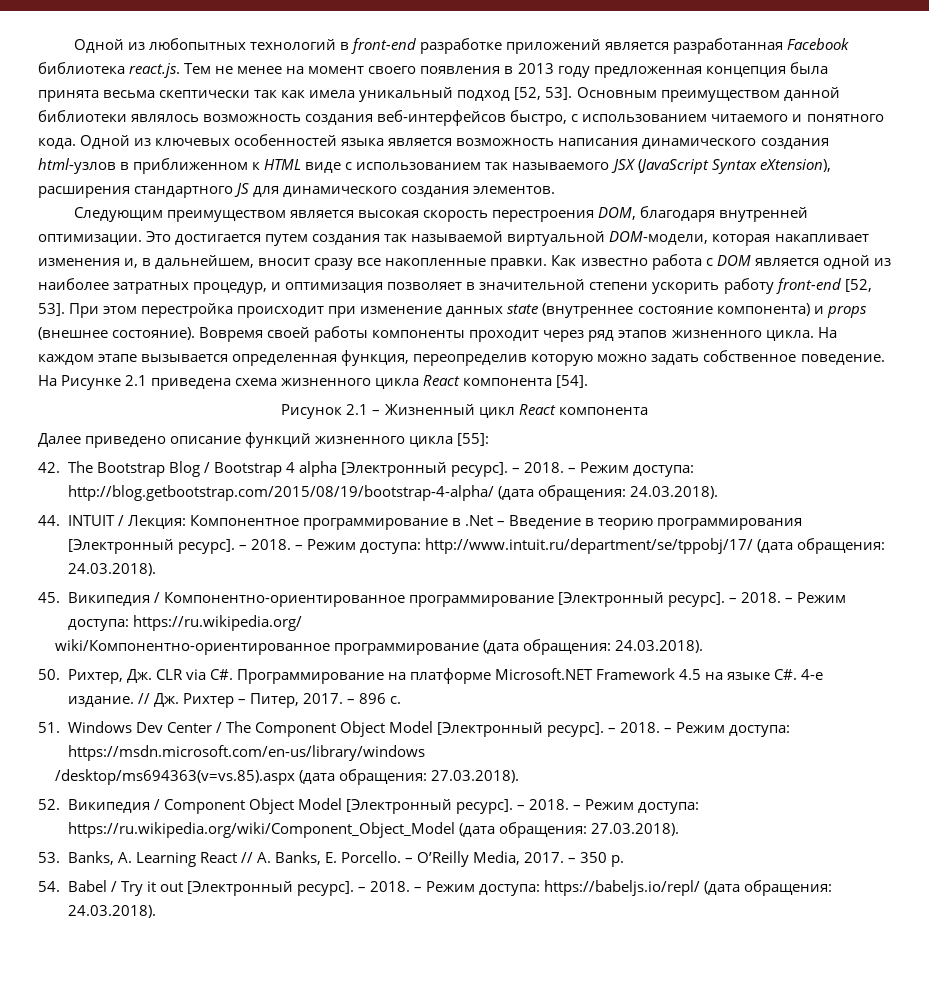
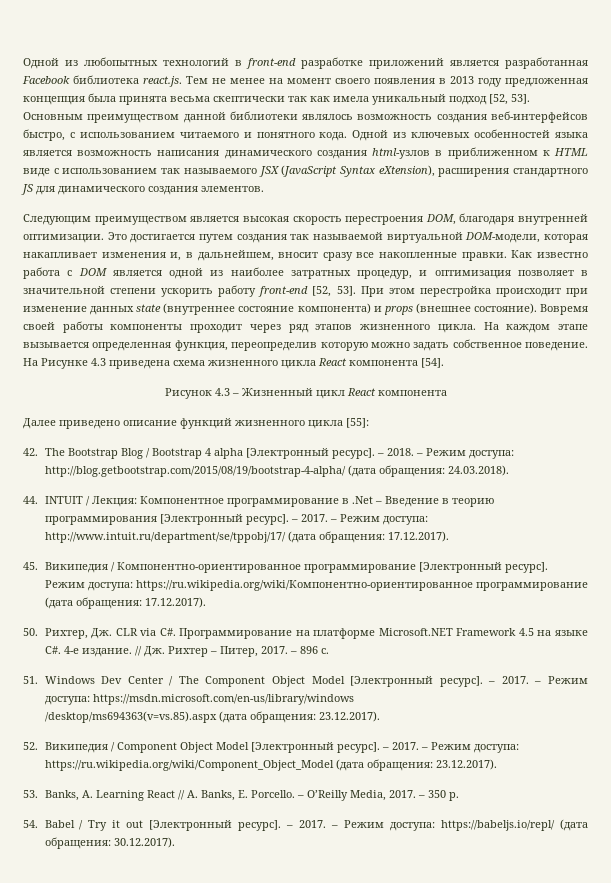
[125,375,148,386] 2.1 -> [91,358,106,366] 4.3
[346,404,369,415] 2.1 -> [214,388,230,396] 4.3
[250,539,291,550] 2018. -> [300,514,328,522] 2017.
[67,563,156,576] 24.03.2018). -> [387,531,449,542] 17.12.2017).
[728,592,846,603] [67,615,302,631] [55,639,331,655] – 2018. – Режим доступа: https://ru.wikipedia.org/ // wiki/Компонентно-ориентированное -> [44,580,473,591] Режим доступа: https://ru.wikipedia.org/wiki/Компонентно-ориентированное
[615,640,704,653] 24.03.2018). -> [144,597,206,608] 17.12.2017).
[620,722,661,733] 2018. -> [501,676,529,684] 2017.
[431,770,520,783] 27.03.2018). -> [318,711,380,722] 23.12.2017).
[528,799,569,810] 2018. -> [391,742,419,750] 2017.
[590,823,679,836] 27.03.2018). -> [435,759,497,770] 23.12.2017).
[369,881,410,892] 2018. -> [299,820,327,828] 2017.
[67,905,156,918] 24.03.2018). -> [113,837,175,848] 30.12.2017).

